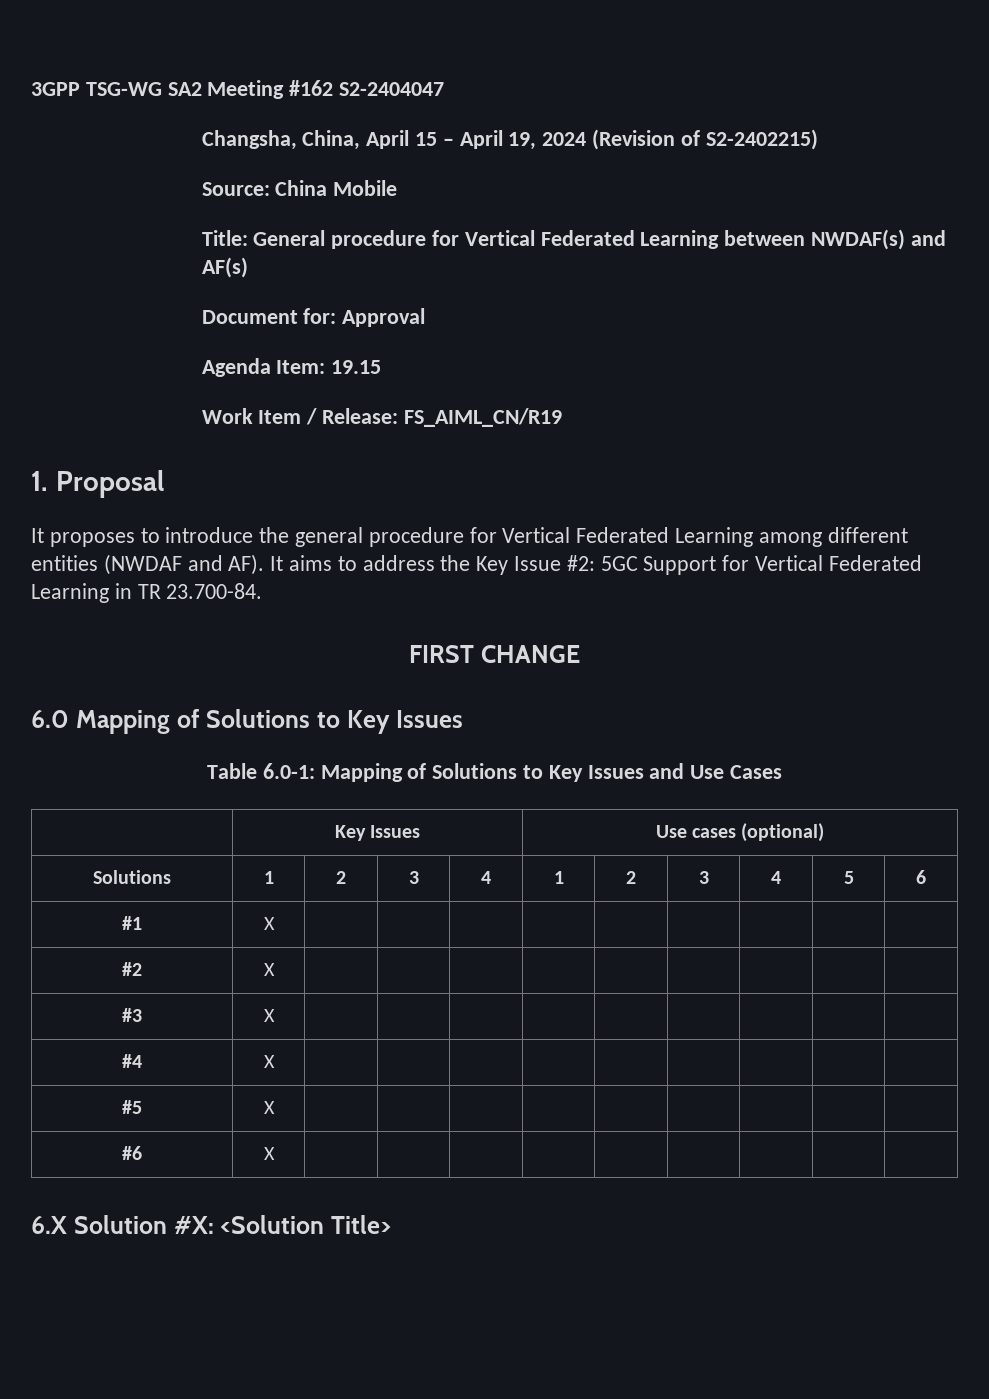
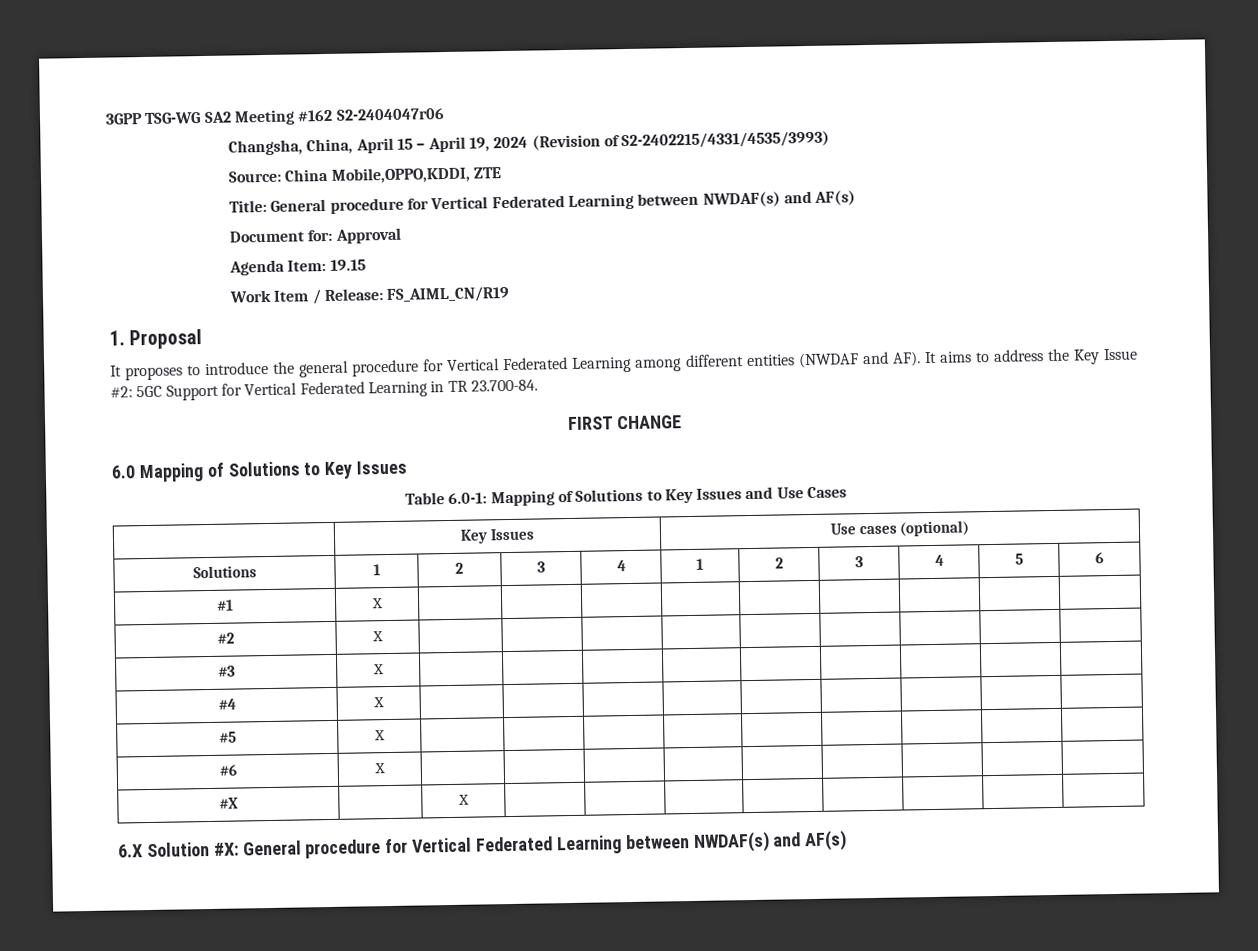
[339,82,445,96] S2-2404047 -> [335,108,445,121] S2-2404047r06
[705,129,818,150] S2-2402215) -> [621,130,831,150] S2-2402215/4331/4535/3993)
[333,180,398,196] Mobile -> [330,166,502,184] Mobile,OPPO,KDDI, ZTE
(275, 1153) none -> [219,797,239,809] [457,794,469,805] // #X | | X | | | | | | | |
[220,1215,391,1234] <Solution Title> -> [242,830,848,859] General procedure for Vertical Federated Learning between NWDAF(s) and AF(s)

